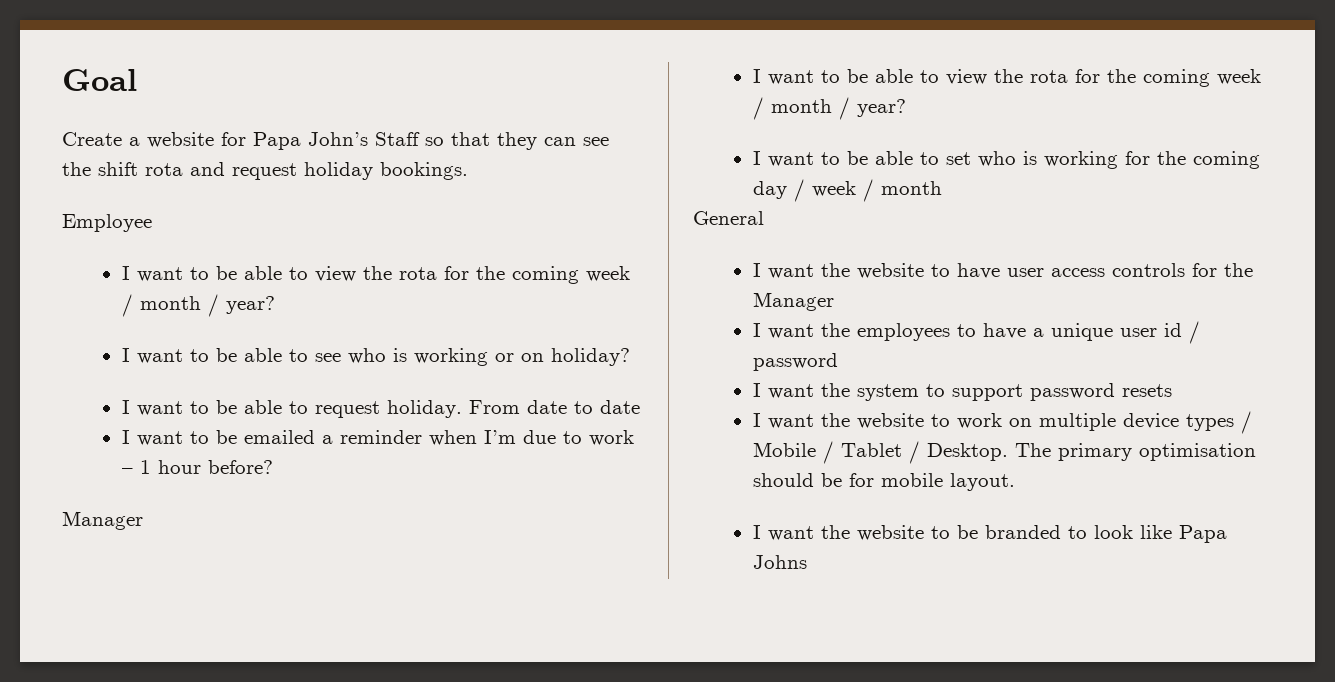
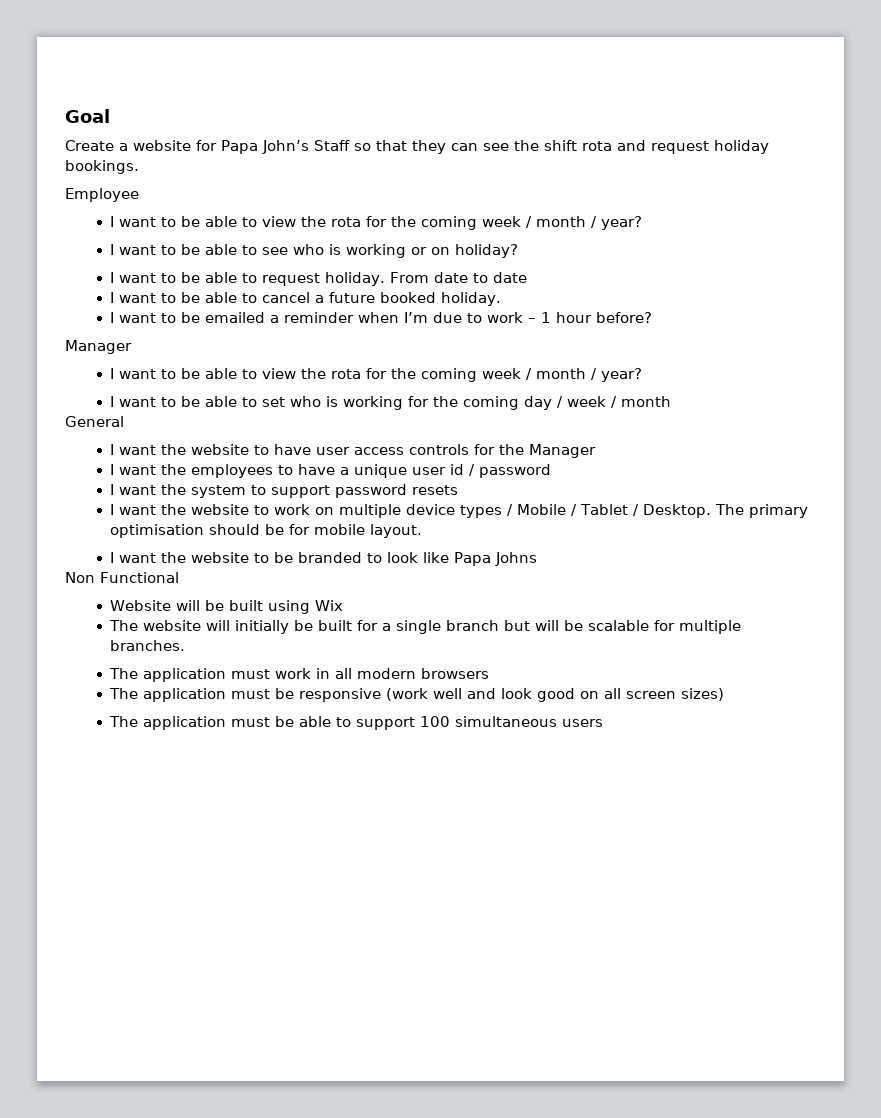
(640, 407) none -> [110,292,502,306] // I want to be able to cancel a future booked holiday.
(807, 562) none -> [65,572,179,583] [110,600,343,614] [109,620,742,634] [110,640,186,651] [109,668,490,682] [109,688,725,702] [109,716,604,730] // Non Functional // Website will be built using Wix // The website will initially be built for a single branch but will be scalable for multiple branches. // The application must work in all modern browsers // The application must be responsive (work well and look good on all screen sizes) // The application must be able to support 100 simultaneous users

